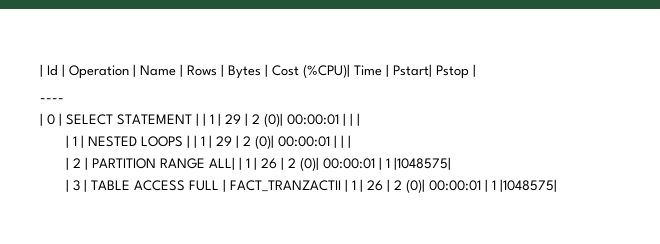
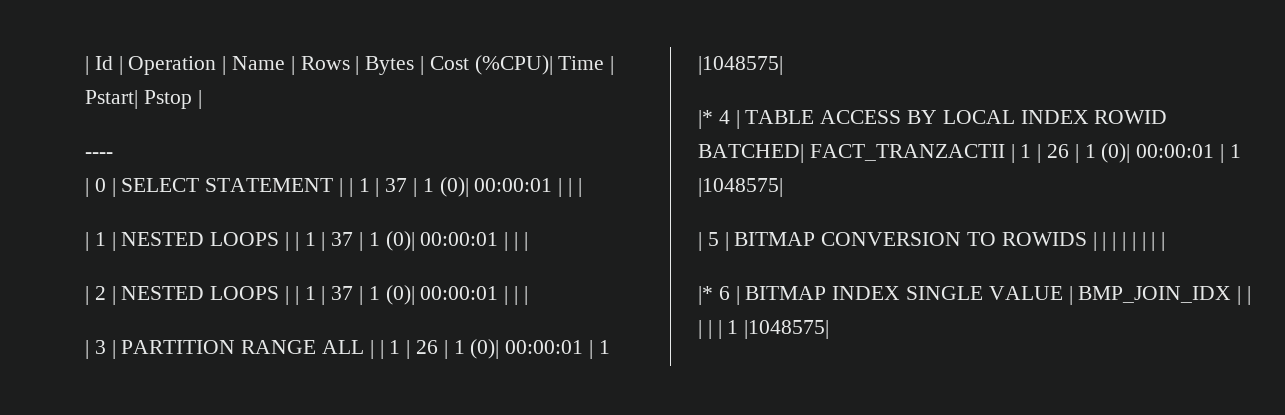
[225,113,260,126] 29 | 2 -> [385,178,434,197] 37 | 1
[215,135,251,148] 29 | 2 -> [331,232,380,251] 37 | 1
[91,157,296,170] PARTITION RANGE ALL| | 1 | 26 | 2 -> [121,285,528,305] [85,339,610,359] [698,56,783,75] [698,110,1168,129] [698,144,1096,163] NESTED LOOPS | | 1 | 37 | 1 (0)| 00:00:01 | | | // | 3 | PARTITION RANGE ALL | | 1 | 26 | 1 (0)| 00:00:01 | 1 |1048575| // |* 4 | TABLE ACCESS BY LOCAL INDEX ROWID BATCHED| FACT_TRANZACTII | 1 | 26 | 1
[72,179,481,193] 3 | TABLE ACCESS FULL | FACT_TRANZACTII | 1 | 26 | 2 (0)| 00:00:01 -> [707,232,1166,251] [698,286,1252,305] [698,320,712,339] 5 | BITMAP CONVERSION TO ROWIDS | | | | | | | | // |* 6 | BITMAP INDEX SINGLE VALUE | BMP_JOIN_IDX | | | |

